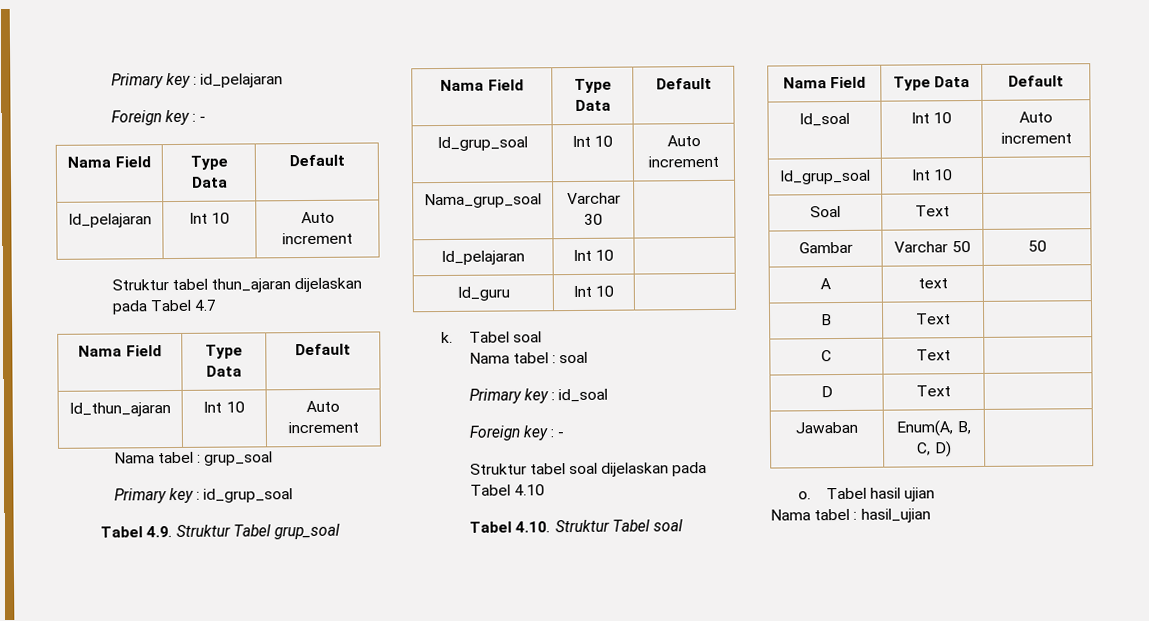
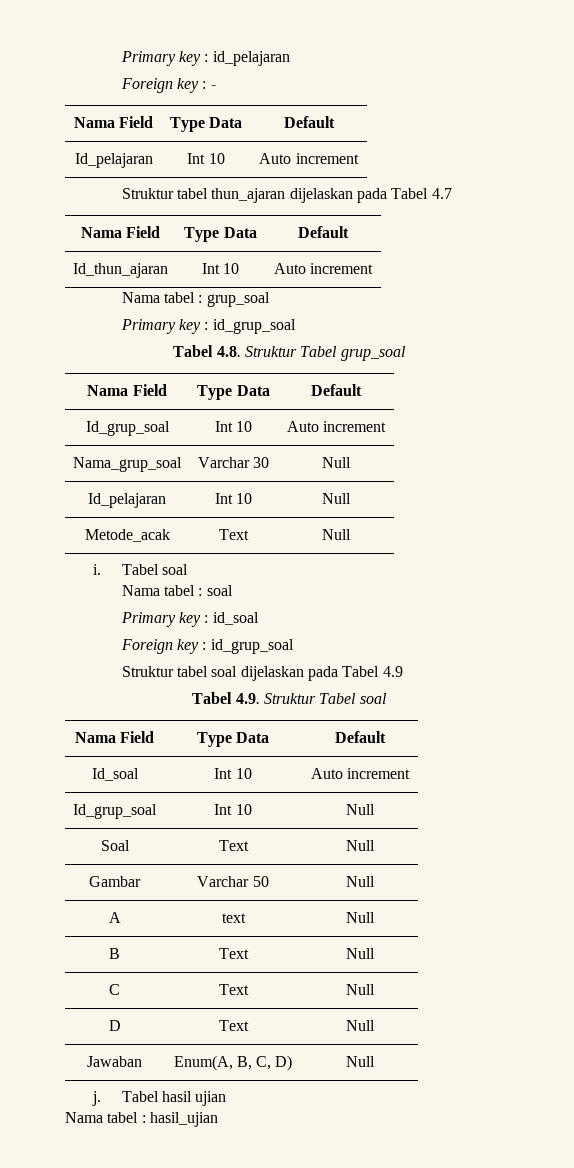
[145,526,173,538] 4.9. -> [216,346,241,357] 4.8.
[441,250,525,265] [572,249,615,262] [456,286,510,301] [572,285,615,298] [440,331,453,344] // Id_pelajaran | Int 10 | // Id_guru | Int 10 | // k. -> [322,457,351,468] [88,493,166,508] [214,493,253,504] [322,493,351,504] [84,529,170,542] [219,529,249,540] [322,529,351,540] [93,564,102,575] Null // Id_pelajaran | Int 10 | Null // Metode_acak | Text | Null // i.
[557,432,565,438] - -> [210,639,294,654] id_grup_soal
[513,484,545,496] [469,521,552,533] 4.10 // Tabel 4.10. -> [382,666,403,677] [192,692,260,704] 4.9 // Tabel 4.9.
(954, 175) none -> [346,804,375,815] Null
(950, 211) none -> [346,840,375,851] Null
[1027,240,1047,252] 50 -> [346,876,375,887] Null
(948, 283) none -> [346,912,375,923] Null
(951, 319) none -> [346,948,375,959] Null
(951, 355) none -> [346,984,375,995] Null
(951, 391) none -> [346,1020,375,1031] Null
[797,491,811,500] // o. -> [346,1056,375,1067] [92,1091,102,1106] Null // j.

